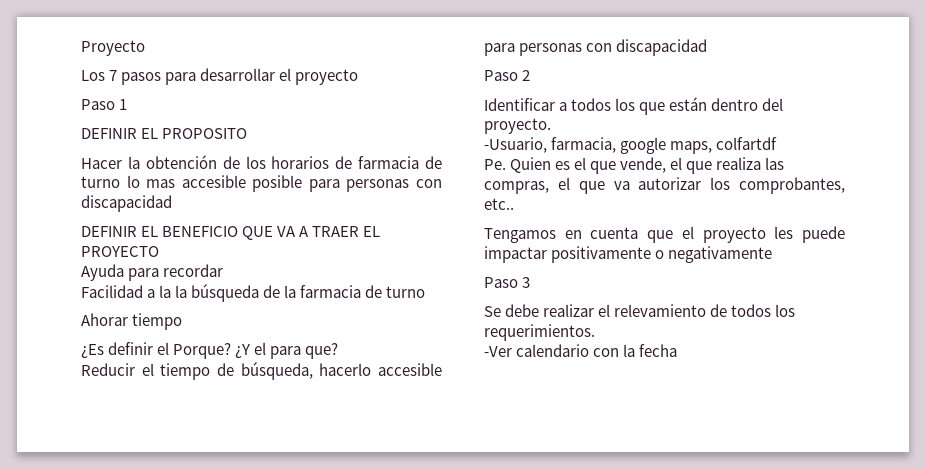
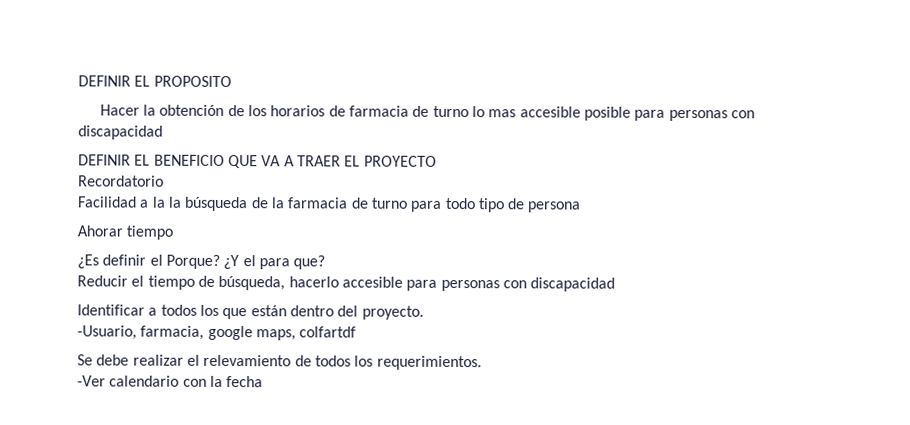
[81,40,145,56] [81,68,359,85] [81,99,128,110] Proyecto // Los 7 pasos para desarrollar el proyecto // Paso 1 // -> (78, 81) none
[81,264,224,281] Ayuda para recordar -> [78,175,164,187] Recordatorio
(426, 292) none -> [411,197,582,213] para todo tipo de persona
[484,70,531,81] // Paso 2 -> (616, 284) none
[484,157,785,174] [484,177,845,194] [484,198,514,210] [484,226,845,243] [484,246,773,263] [484,277,531,288] // Pe. Quien es el que vende, el que realiza las compras, el que va autorizar los comprobantes, etc.. // Tengamos en cuenta que el proyecto les puede impactar positivamente o negativamente // Paso 3 -> (357, 332) none

